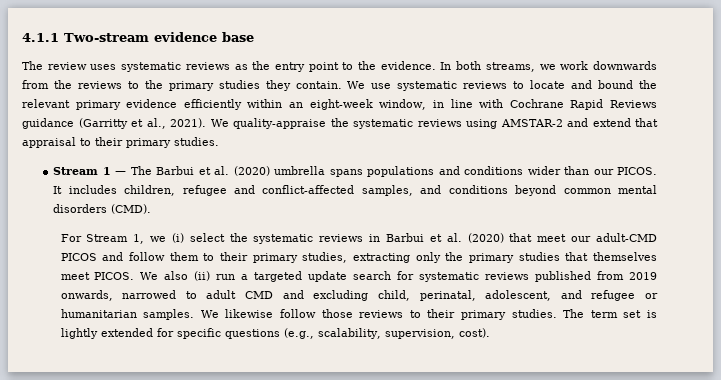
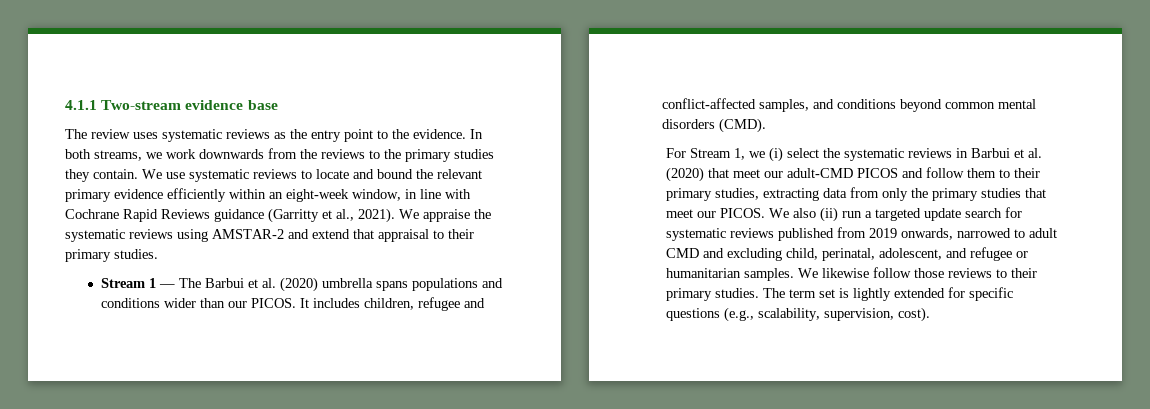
[233,118,326,129] quality-appraise -> [423,209,470,222] appraise
(410, 258) none -> [822,187,879,198] data from
[592,252,657,261] [60,272,90,280] themselves meet -> [665,209,716,218] meet our

